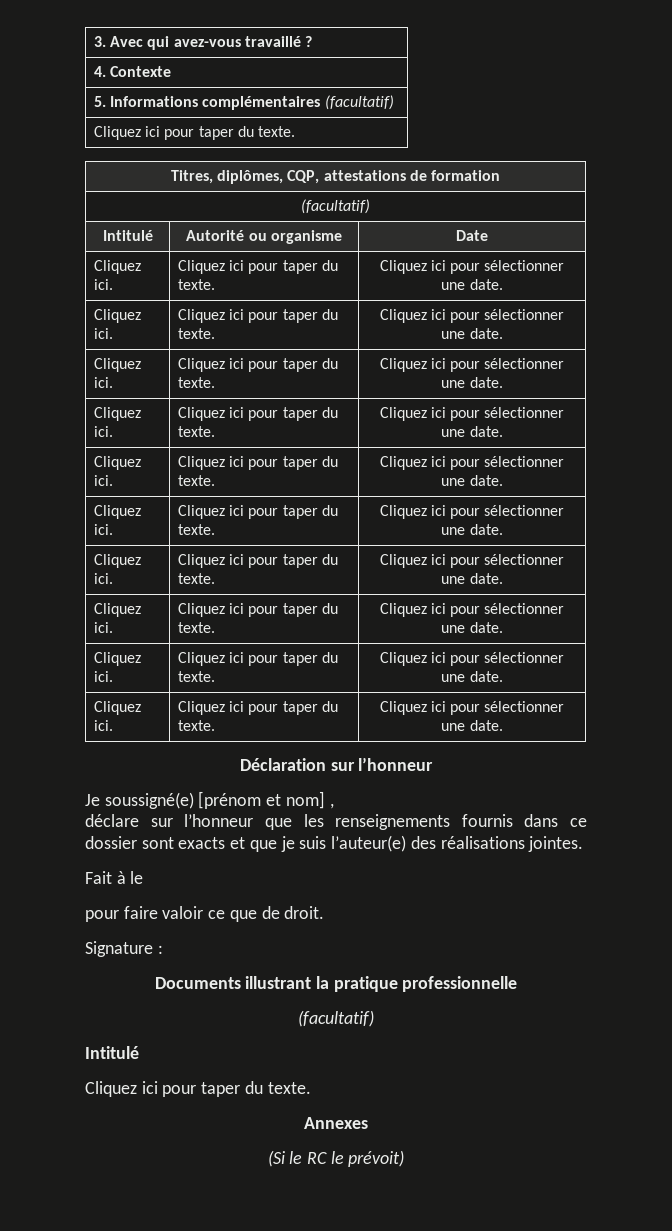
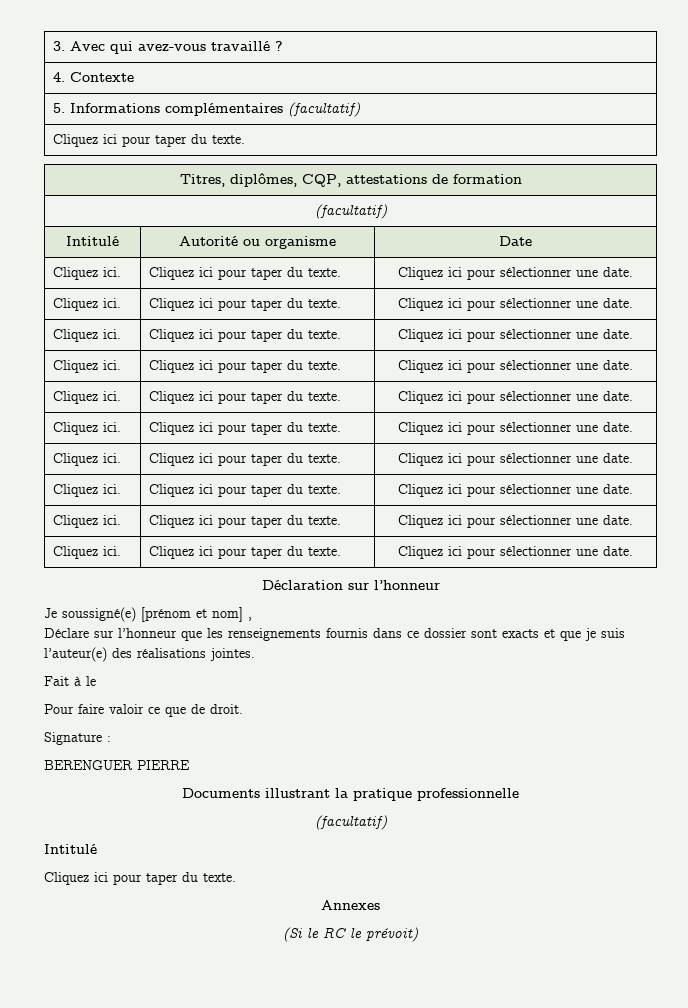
[85,814,139,827] déclare -> [44,628,89,638] Déclare
[85,910,119,922] pour -> [44,704,74,714] Pour
(163, 949) none -> [44,760,190,770] // BERENGUER PIERRE

